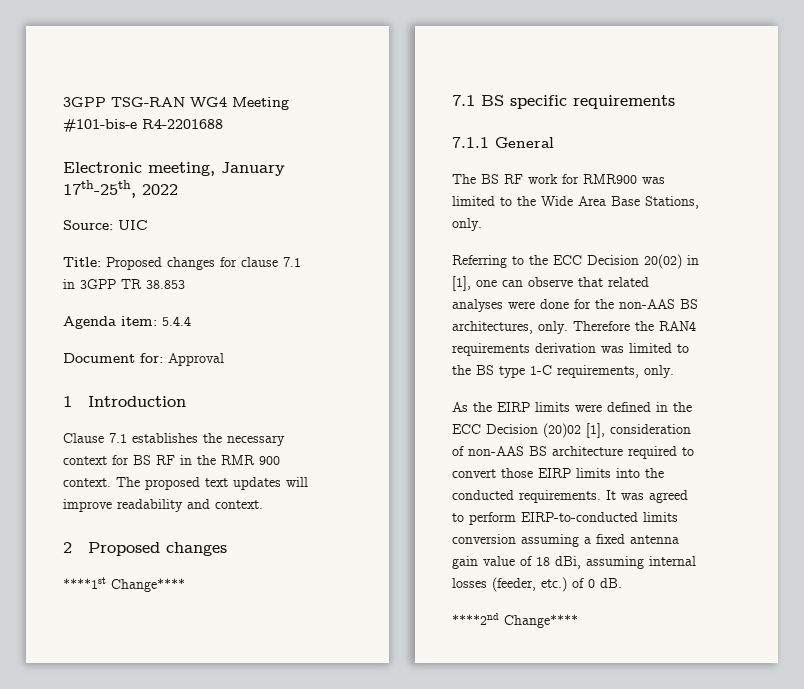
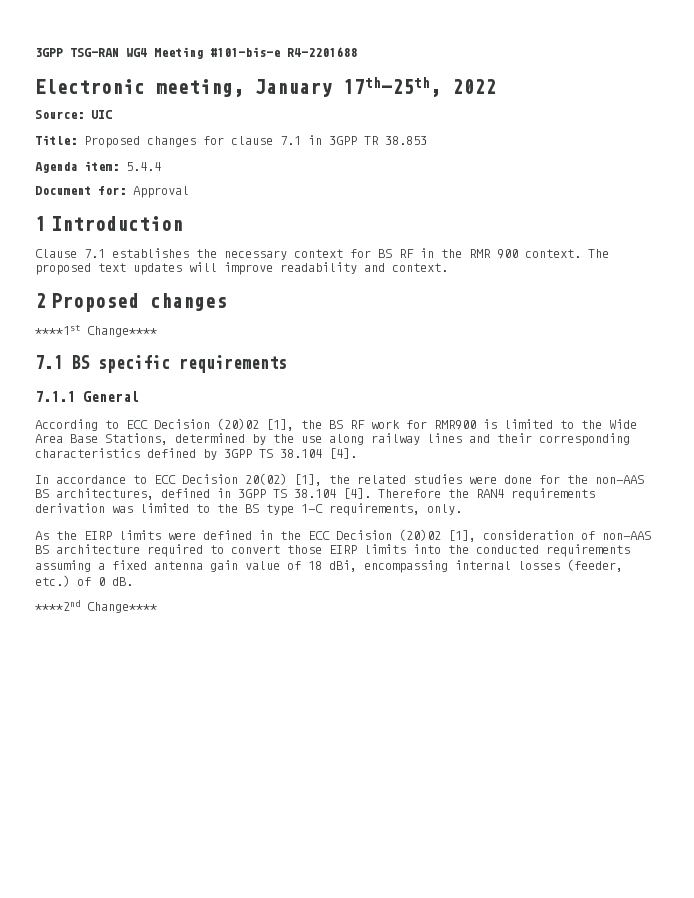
[452,174,476,184] The -> [35,418,322,431] According to ECC Decision (20)02 [1], the
[642,177,665,184] was -> [483,419,497,429] is
[452,218,482,231] [452,254,699,269] [452,276,649,291] [452,299,503,312] only. // Referring to the ECC Decision 20(02) in [1], one can observe that related analyses -> [175,433,630,446] [35,448,357,460] [35,473,462,486] determined by the use along railway lines and their corresponding characteristics defined by 3GPP TS 38.104 [4]. // In accordance to ECC Decision 20(02) [1], the related studies
[538,321,568,334] only. -> [161,488,371,499] defined in 3GPP TS 38.104 [4].
[519,490,688,503] [452,512,678,525] [452,534,516,544] requirements. It was agreed to perform EIRP-to-conducted limits conversion -> [546,544,630,557] requirements
[586,556,644,569] assuming -> [364,560,448,573] encompassing

